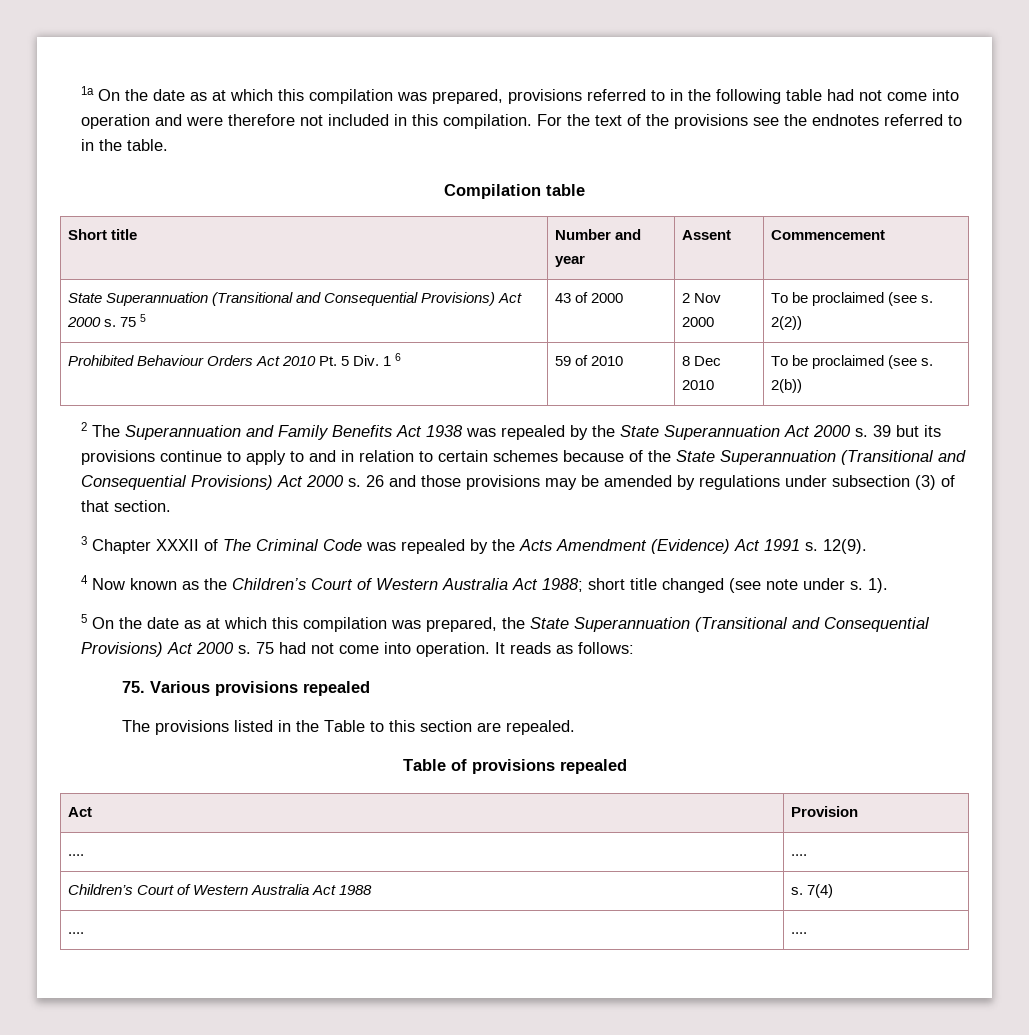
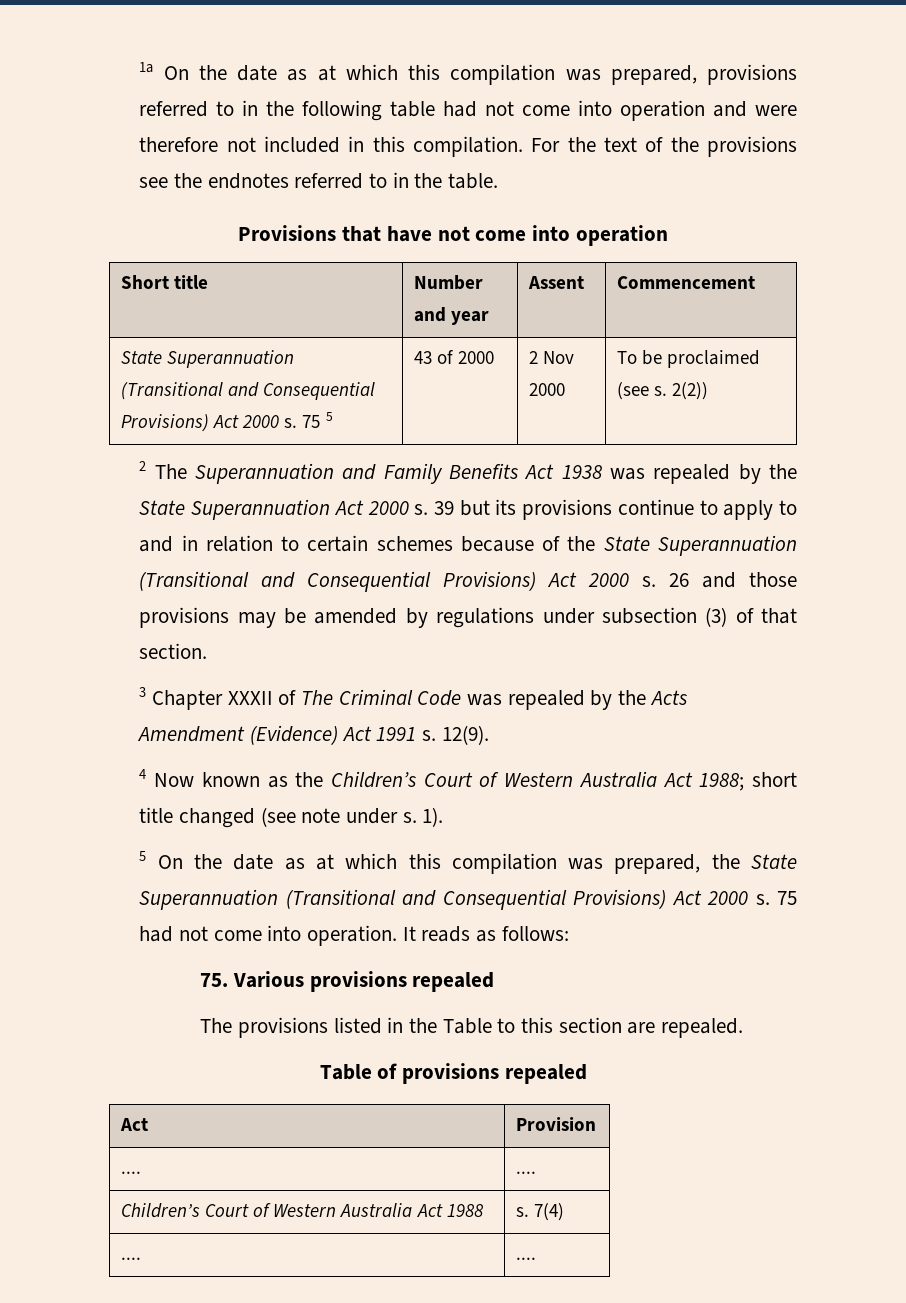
[444,184,585,199] Compilation table -> [238,225,668,246] Provisions that have not come into operation
[67,353,402,366] [554,355,623,366] [681,356,721,366] [681,380,714,390] [770,355,934,369] [770,379,802,393] // Prohibited Behaviour Orders Act 2010 Pt. 5 Div. 1 6 | 59 of 2010 | 8 Dec 2010 | To be proclaimed (see s. 2(b)) -> (709, 391) none

